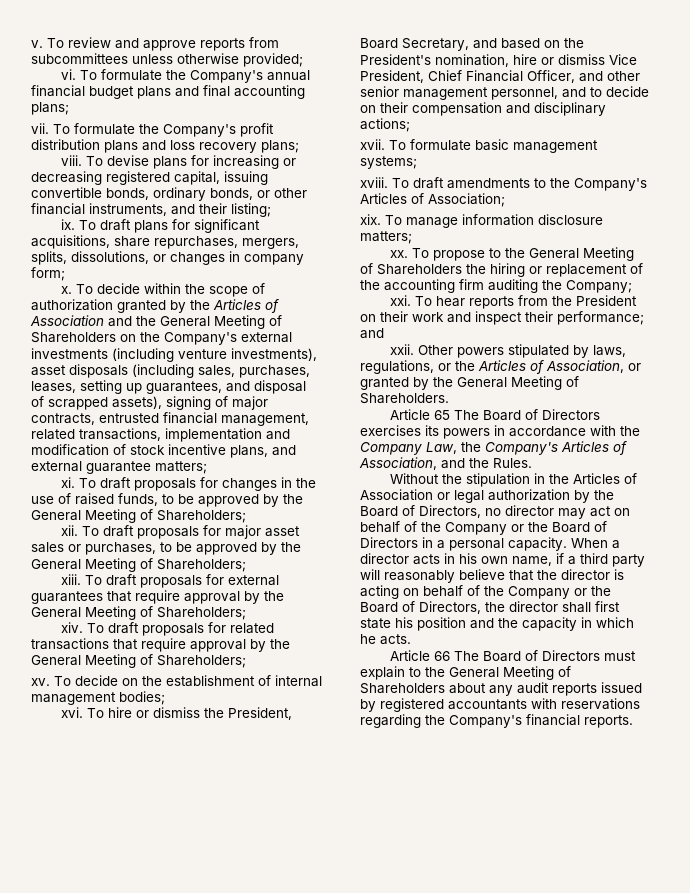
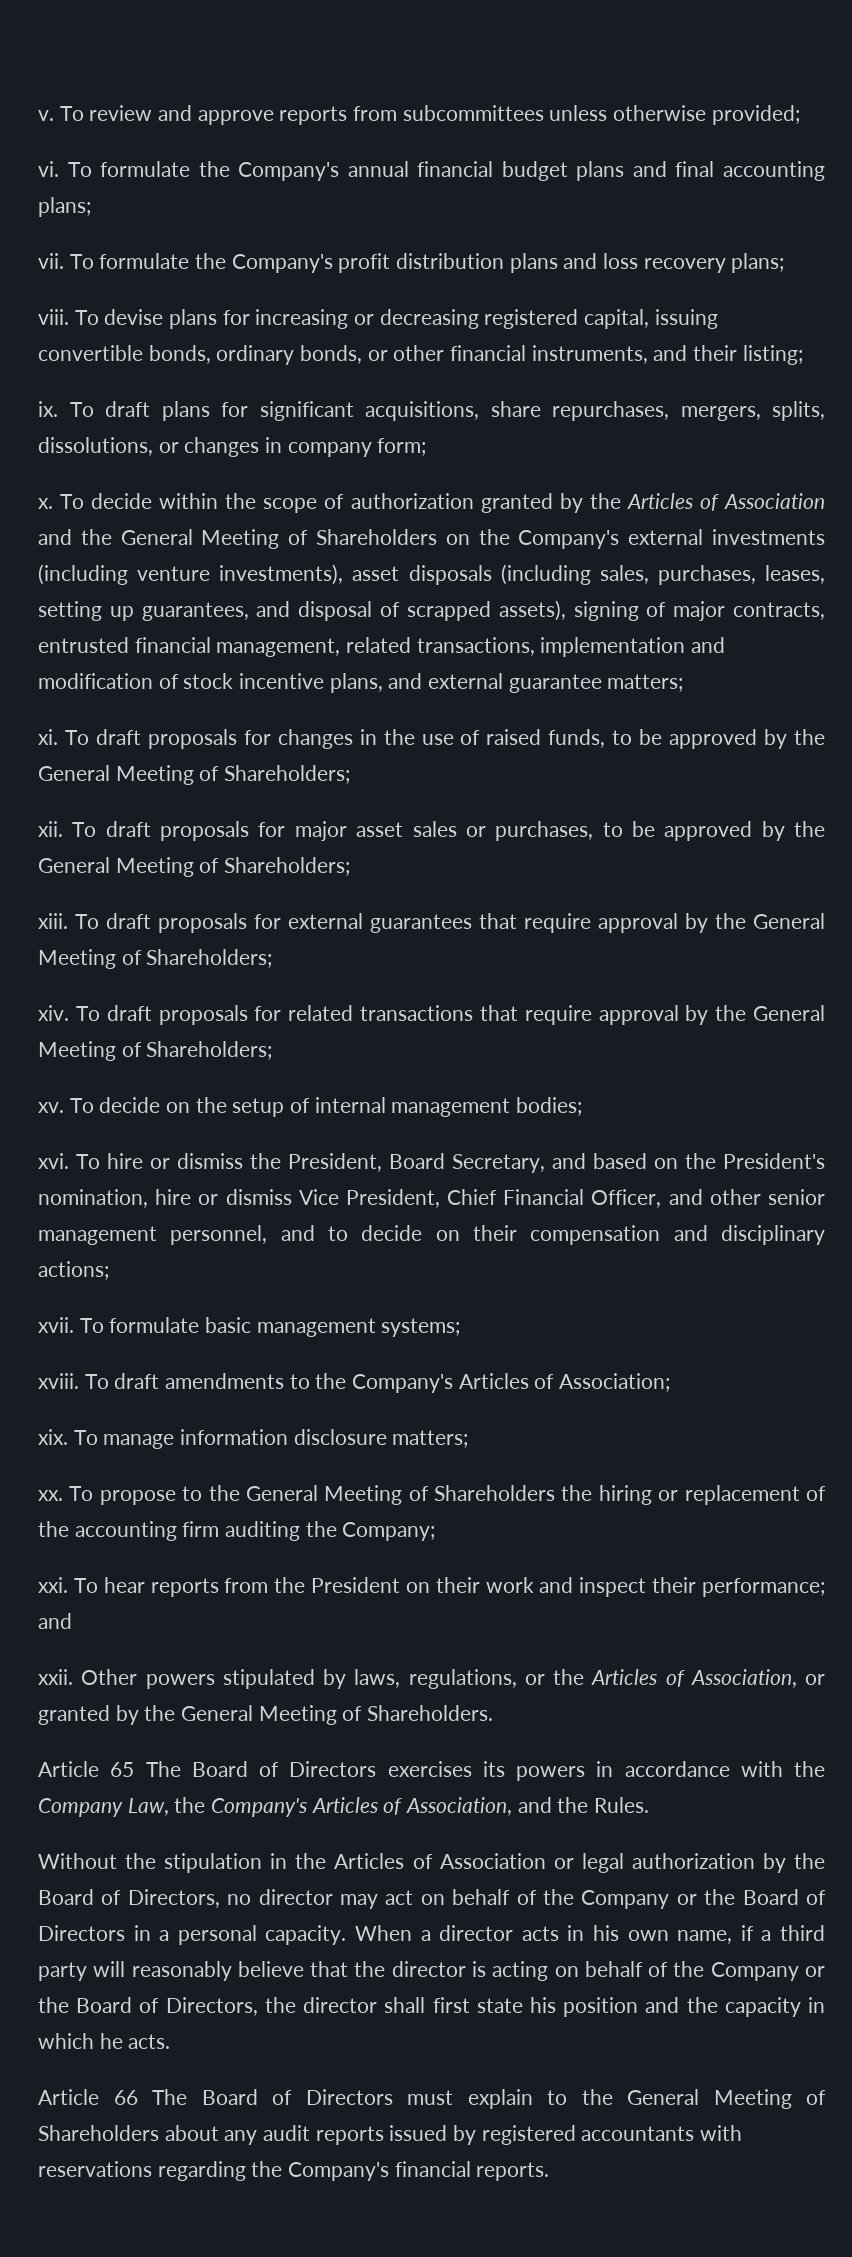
[166,675,255,687] establishment -> [232,1098,285,1117] setup

